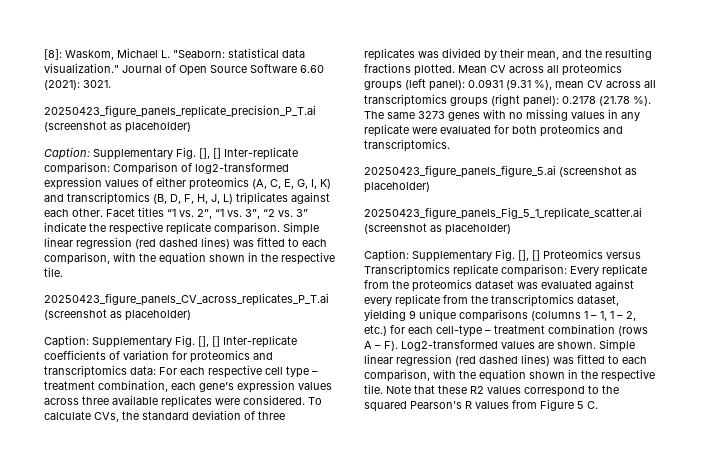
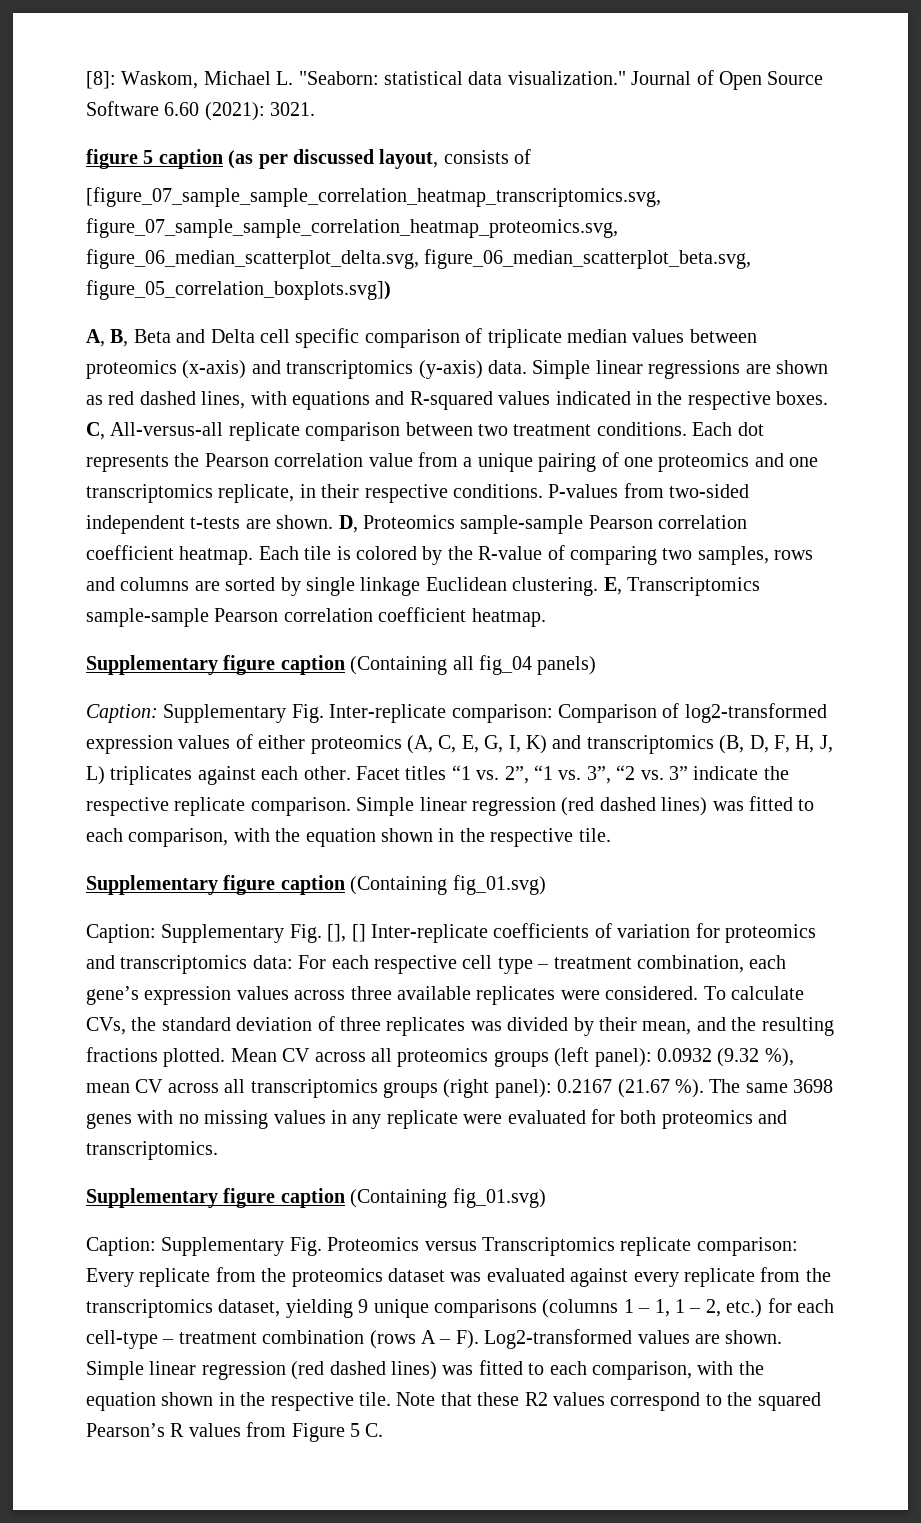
[44,105,316,118] [44,121,191,133] [44,147,221,160] 20250423_figure_panels_replicate_precision_P_T.ai (screenshot as placeholder) // Caption: Supplementary Fig. [], [] -> [86,149,532,169] [86,187,661,207] [86,218,618,238] [86,249,752,269] [86,280,391,300] [86,328,757,348] [86,360,828,379] [86,391,829,410] [86,422,764,441] [86,452,819,472] [86,483,750,503] [86,515,748,534] [86,545,814,565] [86,577,760,596] [86,607,546,627] [86,655,597,675] [86,704,324,723] figure 5 caption (as per discussed layout, consists of // [figure_07_sample_sample_correlation_heatmap_transcriptomics.svg, figure_07_sample_sample_correlation_heatmap_proteomics.svg, figure_06_median_scatterplot_delta.svg, figure_06_median_scatterplot_beta.svg, figure_05_correlation_boxplots.svg]) // A, B, Beta and Delta cell specific comparison of triplicate median values between proteomics (x-axis) and transcriptomics (y-axis) data. Simple linear regressions are shown as red dashed lines, with equations and R-squared values indicated in the respective boxes. C, All-versus-all replicate comparison between two treatment conditions. Each dot represents the Pearson correlation value from a unique pairing of one proteomics and one transcriptomics replicate, in their respective conditions. P-values from two-sided independent t-tests are shown. D, Proteomics sample-sample Pearson correlation coefficient heatmap. Each tile is colored by the R-value of comparing two samples, rows and columns are sorted by single linkage Euclidean clustering. E, Transcriptomics sample-sample Pearson correlation coefficient heatmap. // Supplementary figure caption (Containing all fig_04 panels) // Caption: Supplementary Fig.
[44,293,329,306] [44,309,191,321] 20250423_figure_panels_CV_across_replicates_P_T.ai (screenshot as placeholder) -> [86,875,546,895] Supplementary figure caption (Containing fig_01.svg)
[468,79,531,90] 0.0931 (9.31 -> [656,1048,760,1067] 0.0932 (9.32
[562,96,630,106] 0.2178 (21.78 -> [557,1079,670,1098] 0.2167 (21.67
[418,111,445,119] 3273 -> [793,1079,834,1093] 3698
[364,165,637,178] [364,182,430,193] [364,207,642,220] [364,223,511,235] [364,249,540,262] 20250423_figure_panels_figure_5.ai (screenshot as placeholder) // 20250423_figure_panels_Fig_5_1_replicate_scatter.ai (screenshot as placeholder) // Caption: Supplementary Fig. [], [] -> [86,1188,546,1208] [86,1237,322,1256] Supplementary figure caption (Containing fig_01.svg) // Caption: Supplementary Fig.

